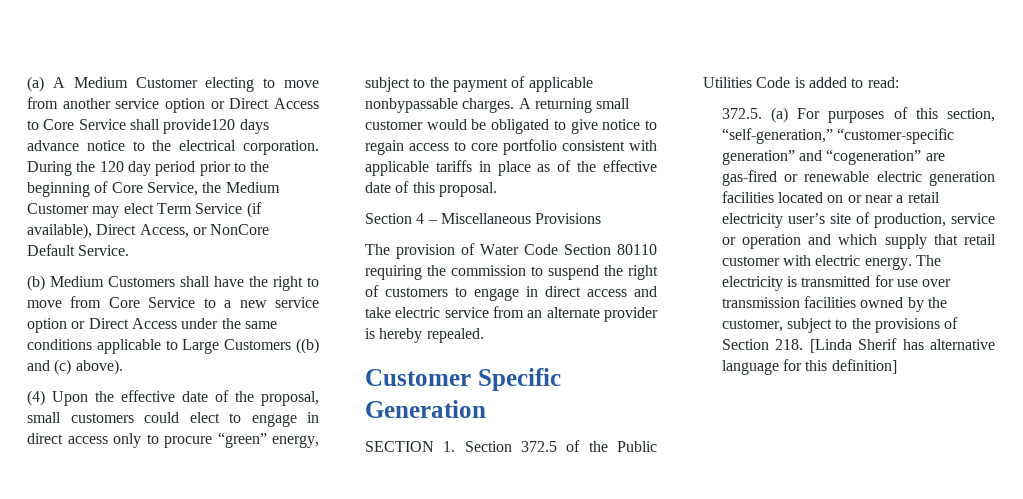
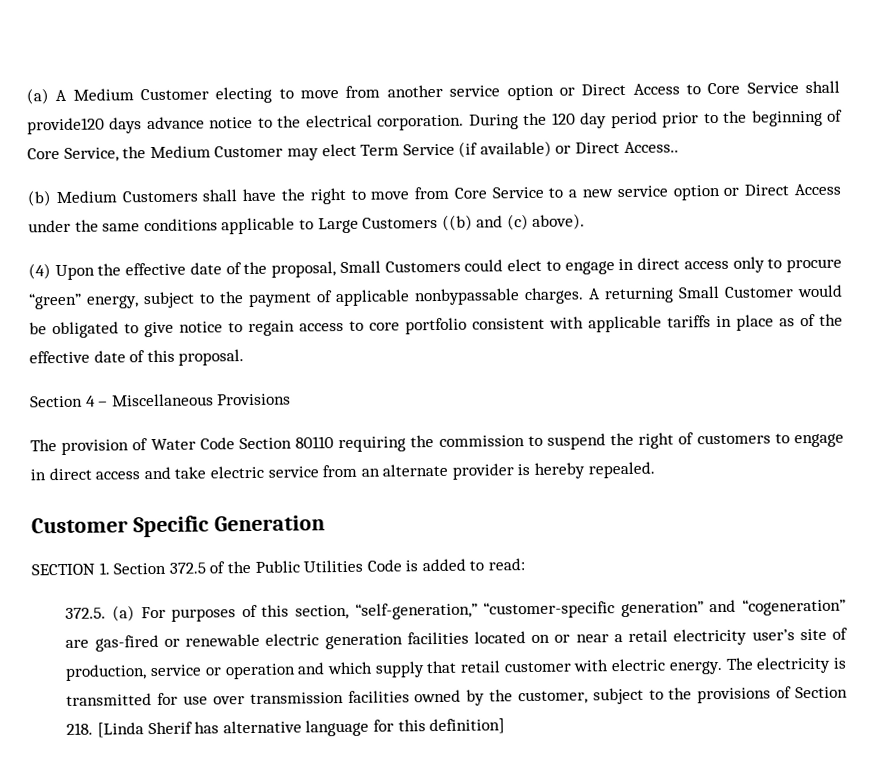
[27,223,270,239] [27,244,130,256] available), Direct Access, or NonCore Default Service. -> [479,140,679,158] available) or Direct Access..
[27,412,134,423] small customers -> [339,260,461,274] Small Customers
[596,98,631,109] [365,120,423,130] small customer -> [678,285,794,299] Small Customer

